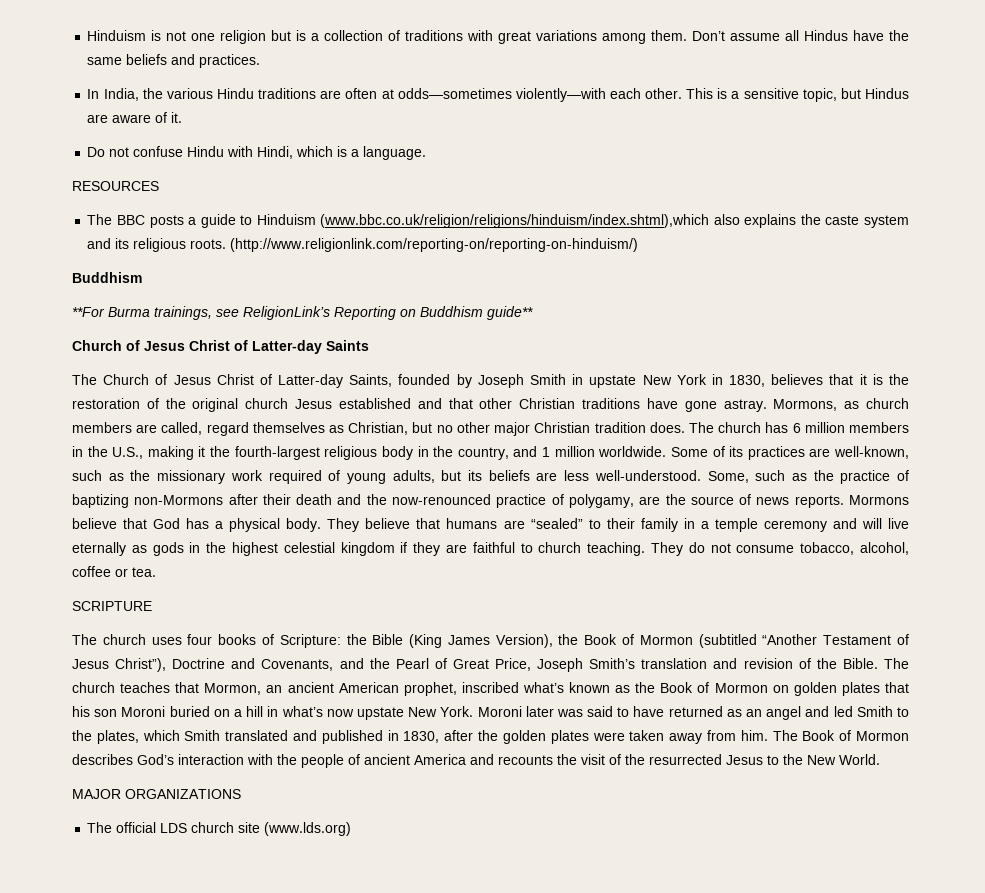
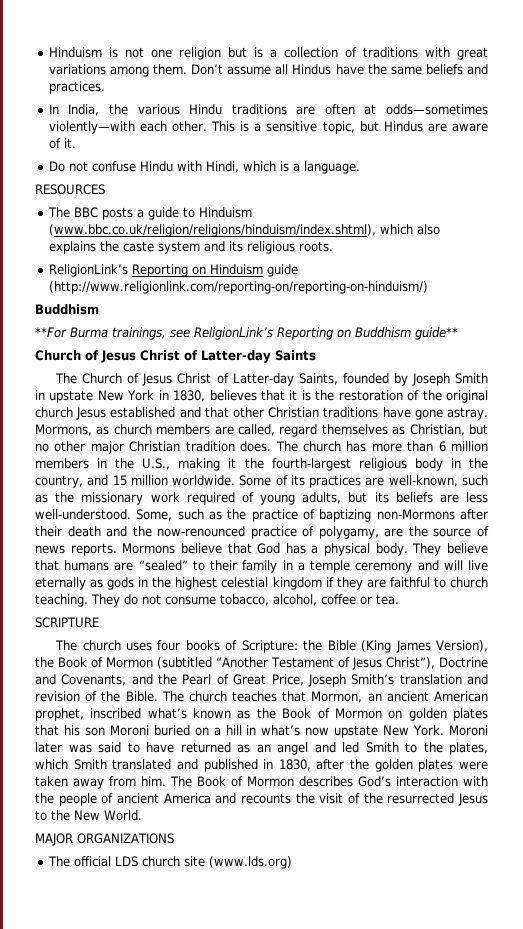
[320,214,710,228] (www.bbc.co.uk/religion/religions/hinduism/index.shtml),which -> [48,224,413,237] (www.bbc.co.uk/religion/religions/hinduism/index.shtml), which
(227, 244) none -> [48,264,298,277] // ReligionLink’s Reporting on Hinduism guide
(789, 427) none -> [371,441,434,452] more than
[542,447,551,457] 1 -> [112,475,127,486] 15

